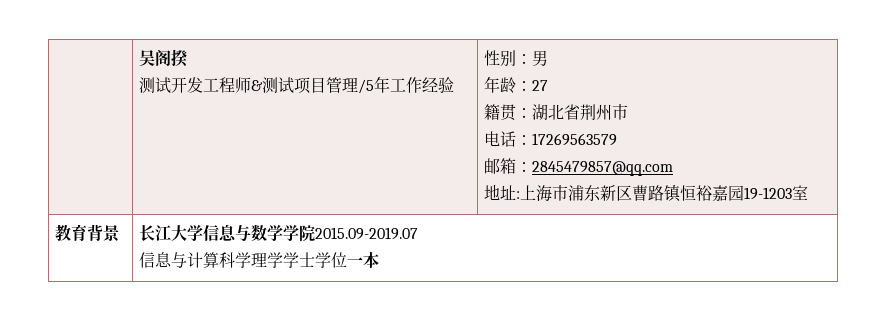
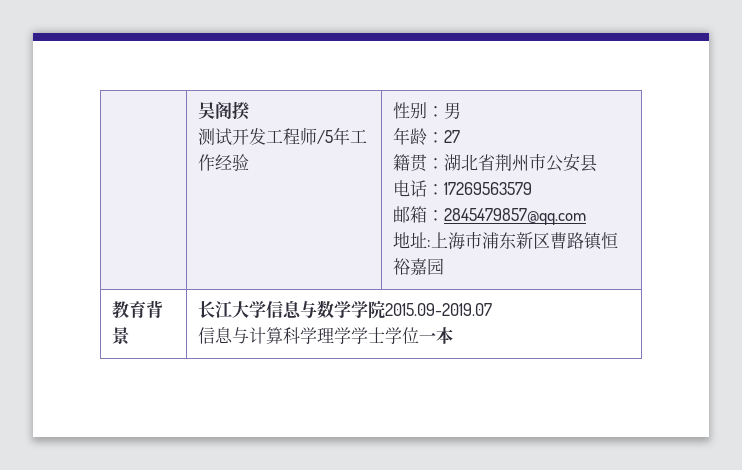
[250,77,358,94] &测试项目管理 -> (317, 136) none
(628, 112) none -> [545,154,597,172] 公安县
[743,185,808,200] 19-1203室 -> (444, 266) none

